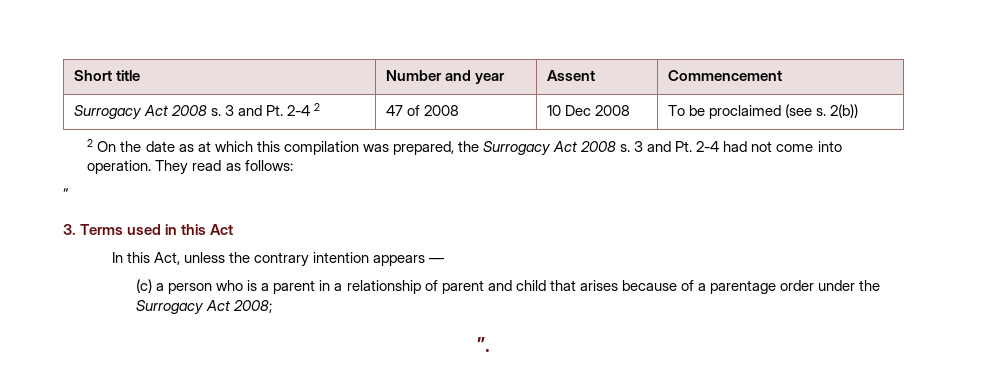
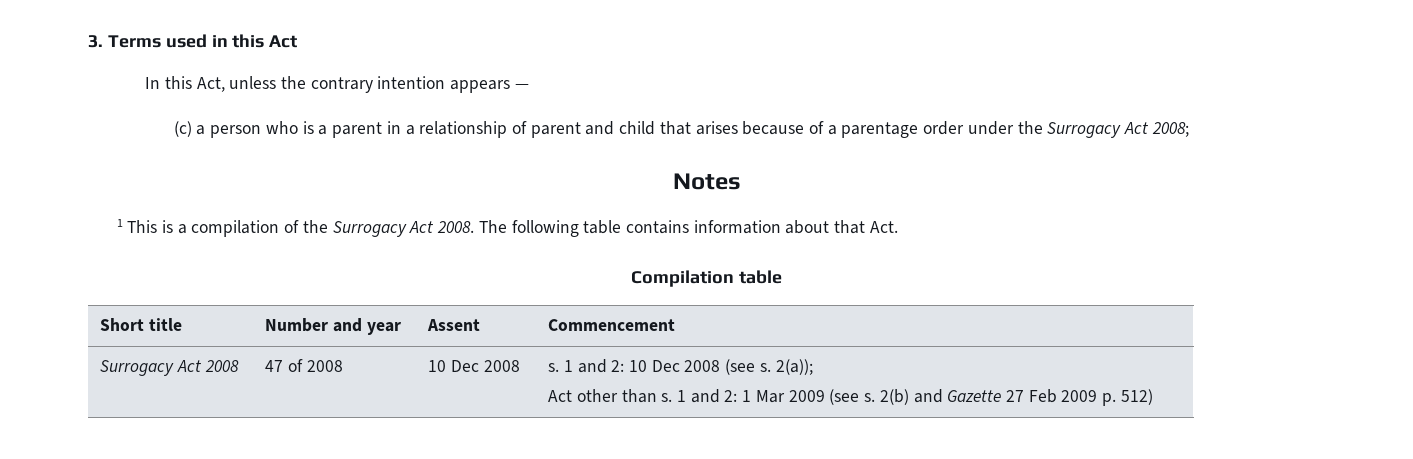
[73,70,141,81] [385,70,506,84] [546,70,595,81] [667,70,782,81] [73,103,321,120] [385,105,460,116] [546,105,631,116] [667,104,859,119] [87,139,842,156] [87,160,293,175] [63,188,68,199] Short title | Number and year | Assent | Commencement // Surrogacy Act 2008 s. 3 and Pt. 2-4 2 | 47 of 2008 | 10 Dec 2008 | To be proclaimed (see s. 2(b)) // 2 On the date as at which this compilation was prepared, the Surrogacy Act 2008 s. 3 and Pt. 2-4 had not come into operation. They read as follows: // “ // -> (88, 41) none
[477,337,490,352] ”. -> [672,173,741,190] [116,219,898,237] [631,270,782,287] [100,318,182,331] [265,318,401,335] [427,319,481,331] [548,319,676,331] [100,360,239,376] [265,359,343,372] [428,360,520,372] [548,359,813,375] [548,389,1153,406] Notes // 1 This is a compilation of the Surrogacy Act 2008. The following table contains information about that Act. // Compilation table // Short title | Number and year | Assent | Commencement // Surrogacy Act 2008 | 47 of 2008 | 10 Dec 2008 | s. 1 and 2: 10 Dec 2008 (see s. 2(a)); // Act other than s. 1 and 2: 1 Mar 2009 (see s. 2(b) and Gazette 27 Feb 2009 p. 512)

